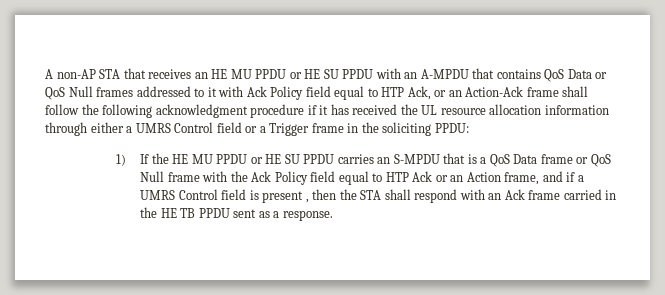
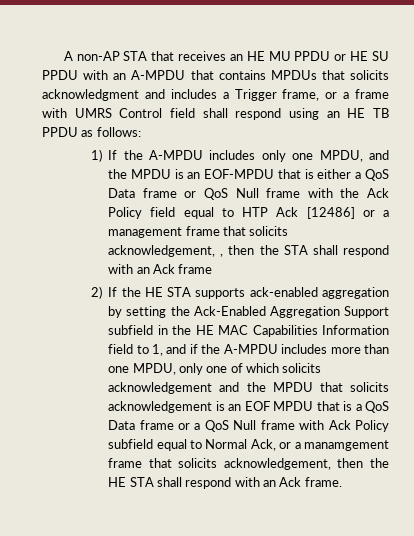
[544,69,608,82] [45,86,589,100] [45,104,609,118] [45,122,469,136] [116,153,477,166] QoS Data or QoS Null frames addressed to it with Ack Policy field equal to HTP Ack, or an Action-Ack frame shall follow the following acknowledgment procedure if it has received the UL resource allocation information through either a UMRS Control field or a Trigger frame in the soliciting PPDU: // 1) If the HE MU PPDU or HE SU PPDU carries an S-MPDU that is -> [270,70,389,80] [42,89,389,101] [42,108,390,120] [42,127,141,137] [90,149,389,162] [108,169,352,179] MPDUs that solicits acknowledgment and includes a Trigger frame, or a frame with UMRS Control field shall respond using an HE TB PPDU as follows: // 1) If the A-MPDU includes only one MPDU, and the MPDU is an EOF-MPDU that is either
[435,171,584,185] [140,189,304,203] or an Action frame, and if a UMRS Control field is present -> [306,207,389,219] [108,226,289,238] [108,245,216,257] [12486] or a management frame that solicits acknowledgement,
[563,189,617,200] [140,207,333,221] carried in the HE TB PPDU sent as a response. -> [90,286,389,299] [108,306,389,318] [108,325,389,337] [108,344,389,356] [108,363,322,375] [108,382,389,394] [108,401,389,413] [108,420,389,432] [108,439,389,451] [108,458,389,470] [108,477,342,489] // 2) If the HE STA supports ack-enabled aggregation by setting the Ack-Enabled Aggregation Support subfield in the HE MAC Capabilities Information field to 1, and if the A-MPDU includes more than one MPDU, only one of which solicits acknowledgement and the MPDU that solicits acknowledgement is an EOF MPDU that is a QoS Data frame or a QoS Null frame with Ack Policy subfield equal to Normal Ack, or a manamgement frame that solicits acknowledgement, then the HE STA shall respond with an Ack frame.

